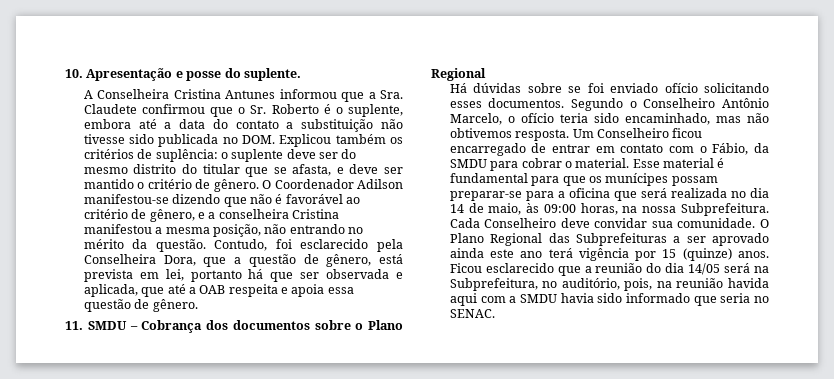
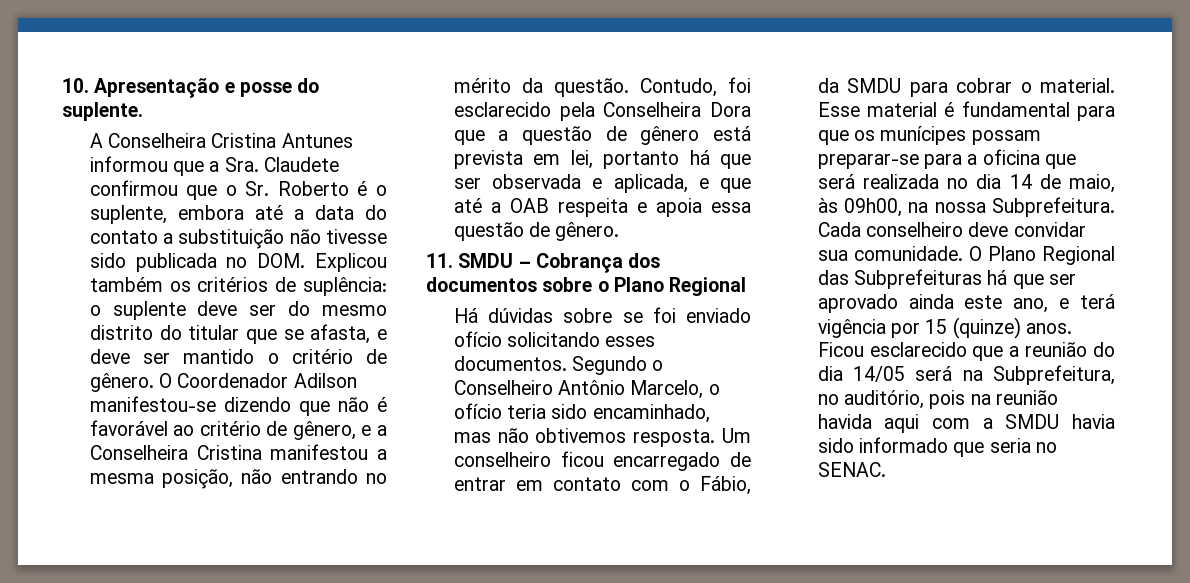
[218,209,289,219] conselheira -> [89,445,188,460] Conselheira
[163,255,196,266] Dora, -> [710,102,751,117] Dora
[326,254,372,267] gênero, -> [640,126,700,145] gênero
(138, 290) none -> [698,178,709,189] e
[596,128,669,138] Conselheiro -> [453,452,551,467] conselheiro
[543,203,618,215] 09:00 horas, -> [844,198,903,217] 09h00,
[484,218,557,228] Conselheiro -> [866,222,964,237] conselheiro
[673,236,681,243] a -> [987,270,1044,289] há que
[520,251,543,258] ano -> [1013,298,1070,313] ano, e
[624,278,653,291] pois, -> [929,390,966,409] pois

